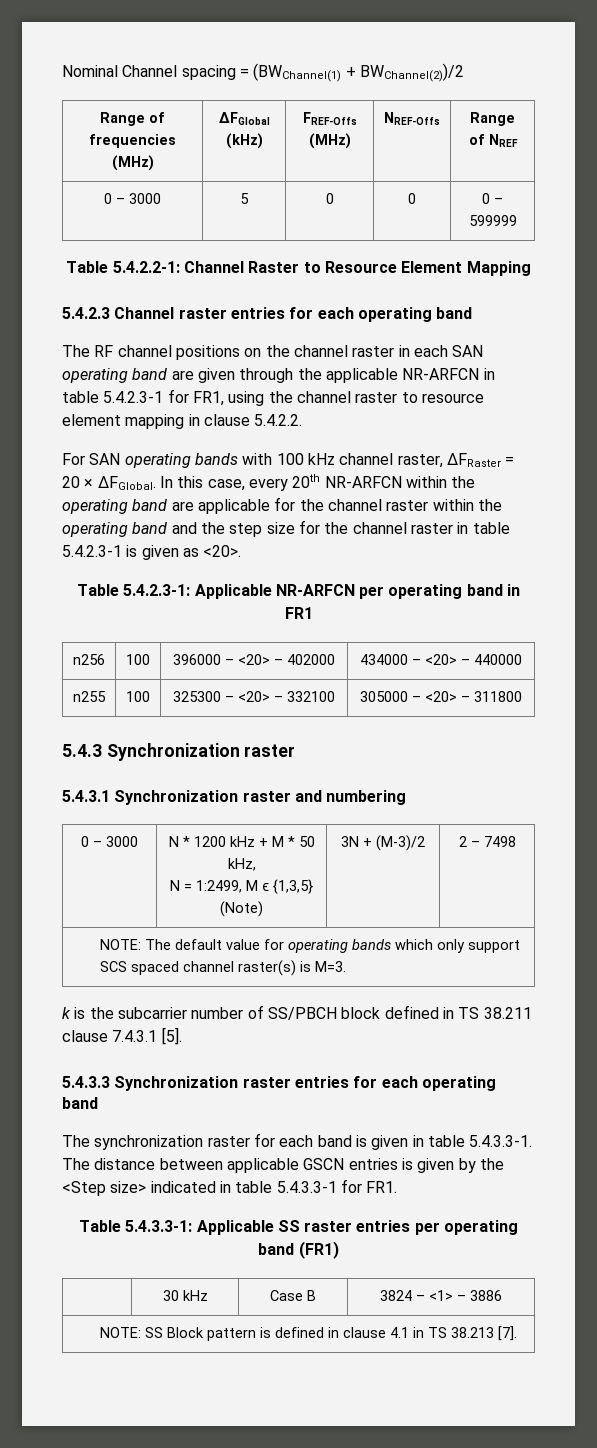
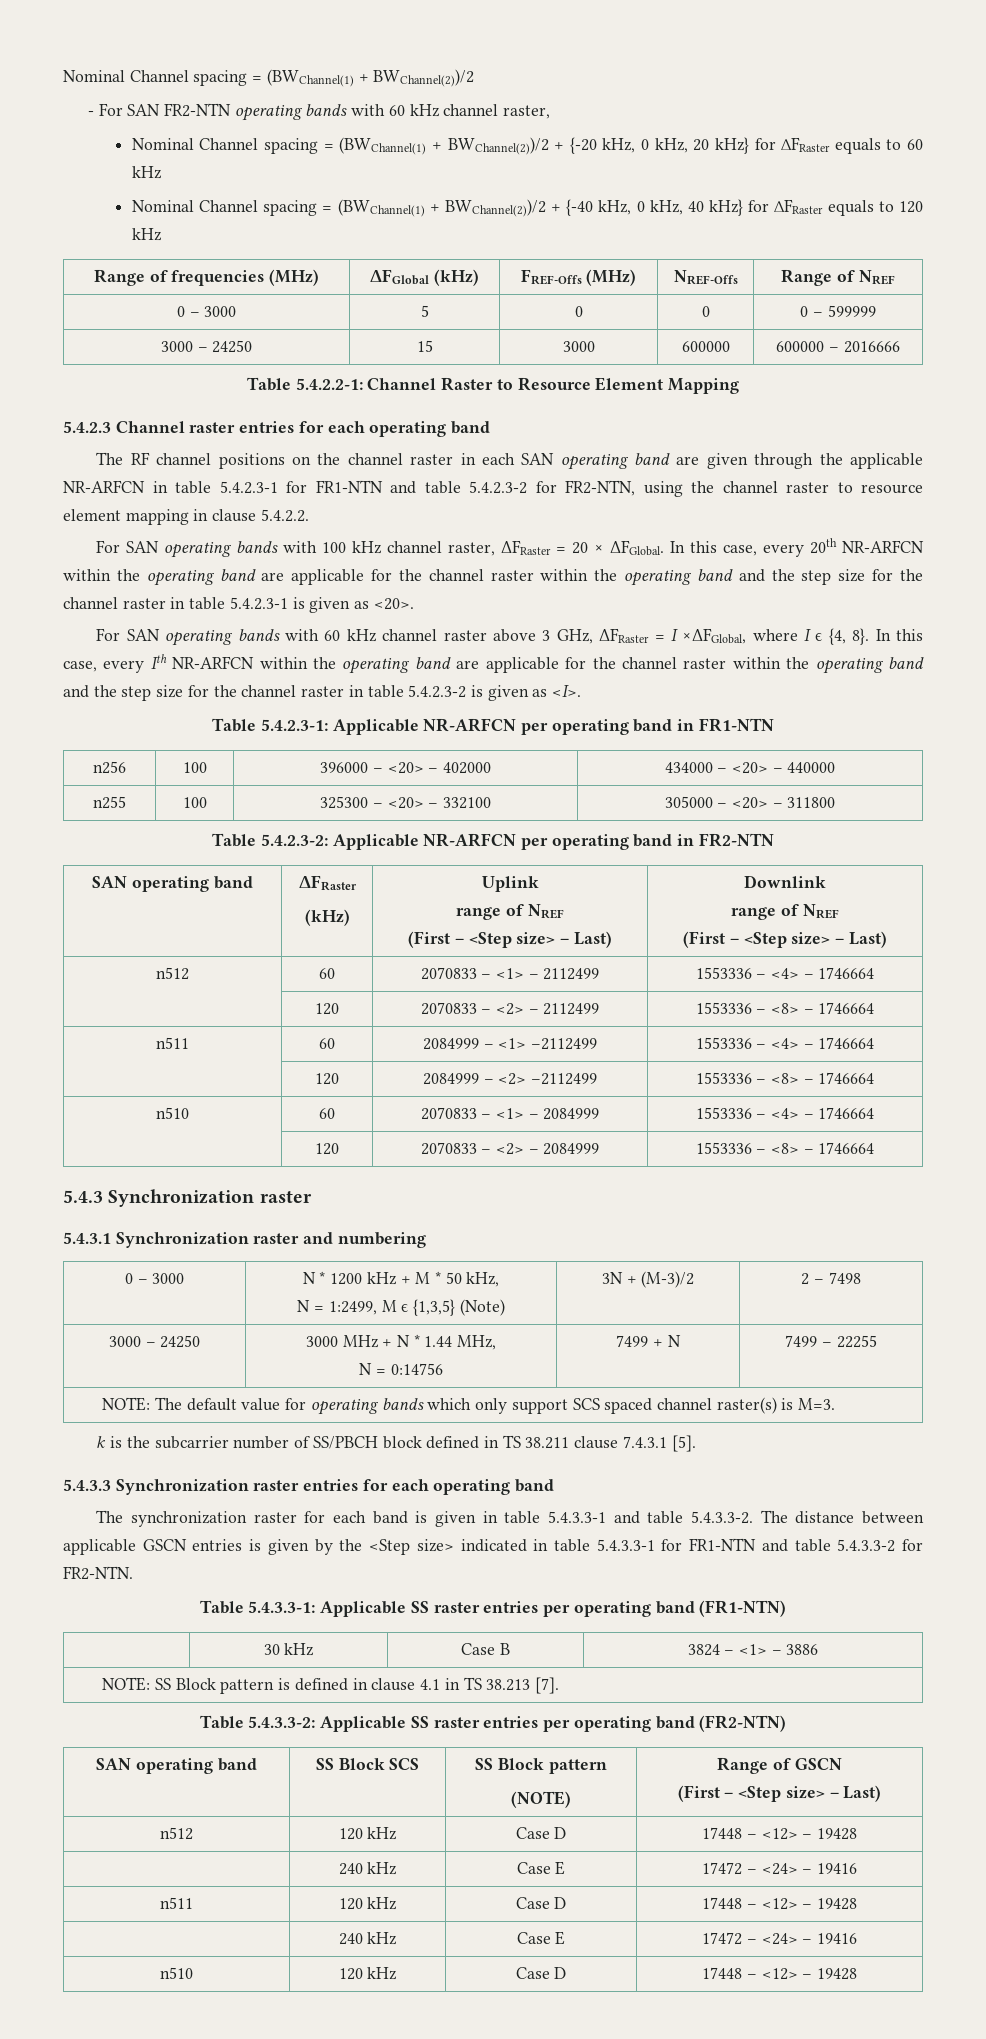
[62,63,464,82] Nominal Channel spacing = (BWChannel(1) + BWChannel(2))/2 -> [63,69,475,87] [87,103,551,121] [131,137,923,155] [131,166,162,179] [131,199,923,217] [131,228,162,241] Nominal Channel spacing = (BWChannel(1) + BWChannel(2))/2 // - For SAN FR2-NTN operating bands with 60 kHz channel raster, // Nominal Channel spacing = (BWChannel(1) + BWChannel(2))/2 + {-20 kHz, 0 kHz, 20 kHz} for ∆FRaster equals to 60 kHz // Nominal Channel spacing = (BWChannel(1) + BWChannel(2))/2 + {-40 kHz, 0 kHz, 40 kHz} for ∆FRaster equals to 120 kHz
(517, 220) none -> [160,340,253,353] [416,340,433,352] [562,341,595,352] [681,341,730,352] [776,341,900,353] // 3000 – 24250 | 15 | 3000 | 600000 | 600000 – 2016666
[192,391,224,406] FR1, -> [315,480,635,496] FR1-NTN and table 5.4.2.3-2 for FR2-NTN,
(242, 551) none -> [96,628,923,646] [63,654,924,674] [63,685,582,701] // For SAN operating bands with 60 kHz channel raster above 3 GHz, ΔFRaster = I ×ΔFGlobal, where I ϵ {4, 8}. In this case, every Ith NR-ARFCN within the operating band are applicable for the channel raster within the operating band and the step size for the channel raster in table 5.4.2.3-2 is given as <I>.
[284,607,313,619] FR1 -> [698,718,774,732] FR1-NTN
(522, 696) none -> [212,833,774,850] [92,876,253,892] [298,875,356,891] [304,909,350,926] [481,876,539,892] [456,904,564,920] [408,931,612,948] [744,875,827,888] [731,904,839,920] [683,931,887,948] [156,967,189,980] [319,968,335,979] [420,967,600,980] [695,967,875,979] [315,1003,339,1015] [420,1002,600,1015] [695,1002,875,1014] [156,1037,189,1049] [319,1038,335,1049] [422,1038,598,1050] [695,1037,875,1049] [315,1073,339,1085] [422,1073,598,1085] [695,1072,875,1084] [156,1107,189,1119] [319,1108,335,1119] [420,1107,600,1120] [695,1107,875,1119] [315,1143,339,1155] [420,1142,600,1155] [695,1142,875,1154] // Table 5.4.2.3-2: Applicable NR-ARFCN per operating band in FR2-NTN // SAN operating band | ΔFRaster // (kHz) | Uplink // range of NREF // (First – <Step size> – Last) | Downlink // range of NREF // (First – <Step size> – Last) // n512 | 60 | 2070833 – <1> – 2112499 | 1553336 – <4> – 1746664 // | 120 | 2070833 – <2> – 2112499 | 1553336 – <8> – 1746664 // n511 | 60 | 2084999 – <1> –2112499 | 1553336 – <4> – 1746664 // | 120 | 2084999 – <2> –2112499 | 1553336 – <8> – 1746664 // n510 | 60 | 2070833 – <1> – 2084999 | 1553336 – <4> – 1746664 // | 120 | 2070833 – <2> – 2084999 | 1553336 – <8> – 1746664
(516, 841) none -> [108,1335,201,1348] [305,1334,497,1350] [359,1363,443,1375] [616,1335,681,1347] [785,1335,877,1348] // 3000 – 24250 | 3000 MHz + N * 1.44 MHz, // N = 0:14756 | 7499 + N | 7499 – 22255
[469,1135,533,1147] 5.4.3.3-1. -> [548,1511,754,1524] 5.4.3.3-1 and table 5.4.3.3-2.
[366,1181,398,1193] FR1. -> [689,1538,923,1552] [63,1566,133,1580] FR1-NTN and table 5.4.3.3-2 for FR2-NTN.
[298,1241,339,1259] (FR1) -> [699,1600,787,1617] (FR1-NTN)
(518, 1333) none -> [199,1715,787,1732] [96,1758,257,1774] [315,1758,420,1770] [475,1758,607,1774] [511,1791,571,1808] [717,1757,842,1774] [677,1785,882,1802] [160,1827,193,1840] [338,1827,398,1840] [515,1827,567,1839] [702,1827,857,1840] [338,1862,398,1875] [516,1861,566,1875] [702,1862,857,1875] [160,1897,193,1909] [338,1897,398,1910] [515,1897,567,1909] [702,1897,857,1910] [338,1932,398,1945] [516,1931,566,1945] [702,1932,857,1945] [160,1967,193,1979] [338,1967,398,1980] [515,1967,567,1979] [702,1967,857,1980] // Table 5.4.3.3-2: Applicable SS raster entries per operating band (FR2-NTN) // SAN operating band | SS Block SCS | SS Block pattern // (NOTE) | Range of GSCN // (First – <Step size> – Last) // n512 | 120 kHz | Case D | 17448 – <12> – 19428 // | 240 kHz | Case E | 17472 – <24> – 19416 // n511 | 120 kHz | Case D | 17448 – <12> – 19428 // | 240 kHz | Case E | 17472 – <24> – 19416 // n510 | 120 kHz | Case D | 17448 – <12> – 19428

